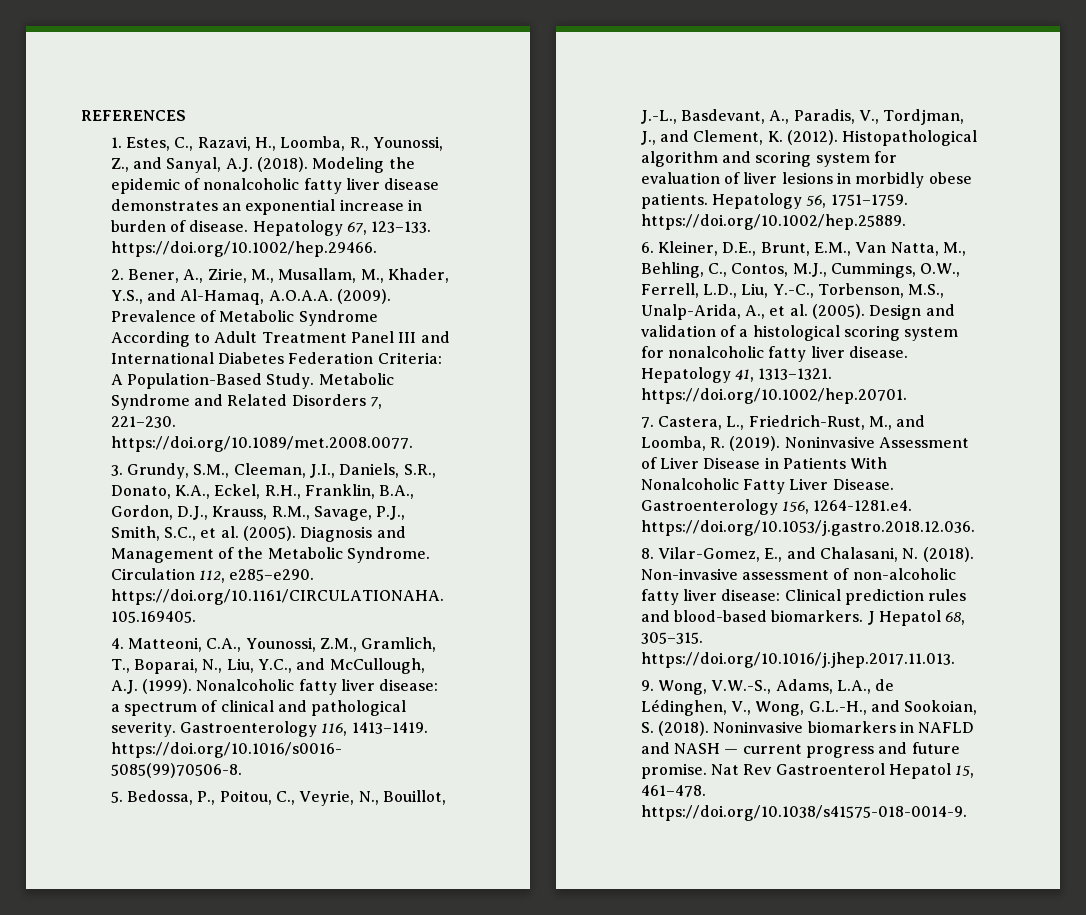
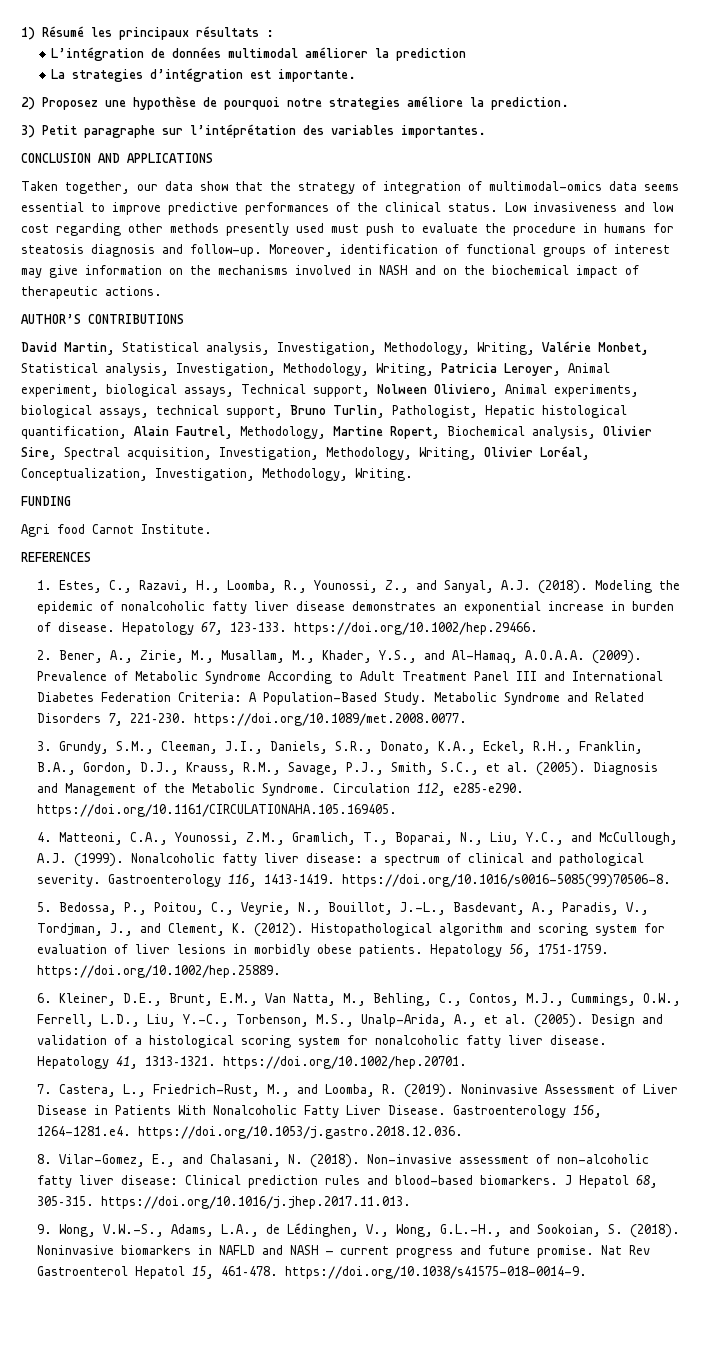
(81, 115) none -> [21,26,274,40] [51,47,467,61] [51,68,357,82] [21,96,569,110] [21,124,486,138] [21,153,213,163] [21,181,679,194] [21,202,673,215] [21,223,674,236] [21,244,670,257] [21,265,639,278] [21,286,162,299] [21,314,184,324] [21,341,649,355] [21,363,610,376] [21,384,639,397] [21,405,627,418] [21,426,652,439] [21,446,590,460] [21,468,413,481] [21,496,71,506] [21,524,212,537] 1) Résumé les principaux résultats : // L’intégration de données multimodal améliorer la prediction // La strategies d’intégration est importante. // 2) Proposez une hypothèse de pourquoi notre strategies améliore la prediction. // 3) Petit paragraphe sur l’intéprétation des variables importantes. // CONCLUSION AND APPLICATIONS // Taken together, our data show that the strategy of integration of multimodal-omics data seems essential to improve predictive performances of the clinical status. Low invasiveness and low cost regarding other methods presently used must push to evaluate the procedure in humans for steatosis diagnosis and follow-up. Moreover, identification of functional groups of interest may give information on the mechanisms involved in NASH and on the biochemical impact of therapeutic actions. // AUTHOR’S CONTRIBUTIONS // David Martin, Statistical analysis, Investigation, Methodology, Writing, Valérie Monbet, Statistical analysis, Investigation, Methodology, Writing, Patricia Leroyer, Animal experiment, biological assays, Technical support, Nolween Oliviero, Animal experiments, biological assays, technical support, Bruno Turlin, Pathologist, Hepatic histological quantification, Alain Fautrel, Methodology, Martine Ropert, Biochemical analysis, Olivier Sire, Spectral acquisition, Investigation, Methodology, Writing, Olivier Loréal, Conceptualization, Investigation, Methodology, Writing. // FUNDING // Agri food Carnot Institute. //

